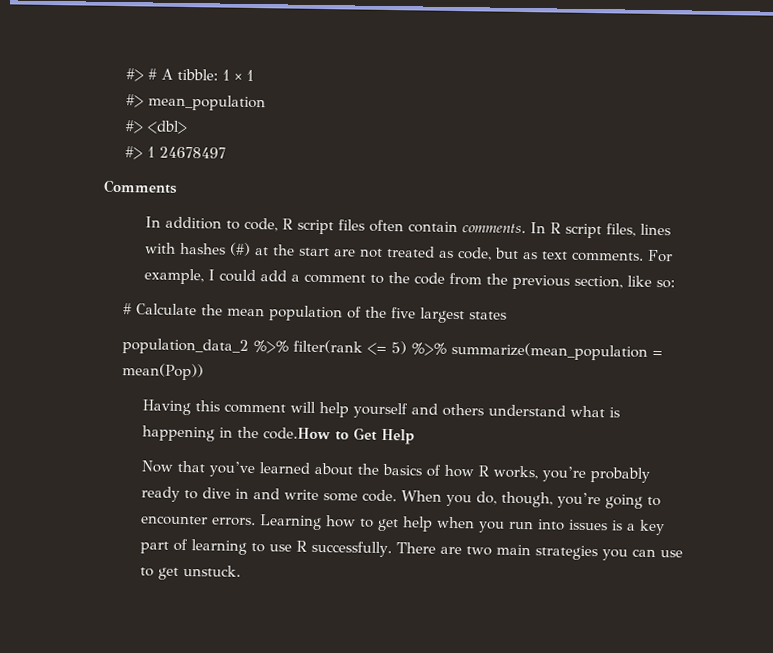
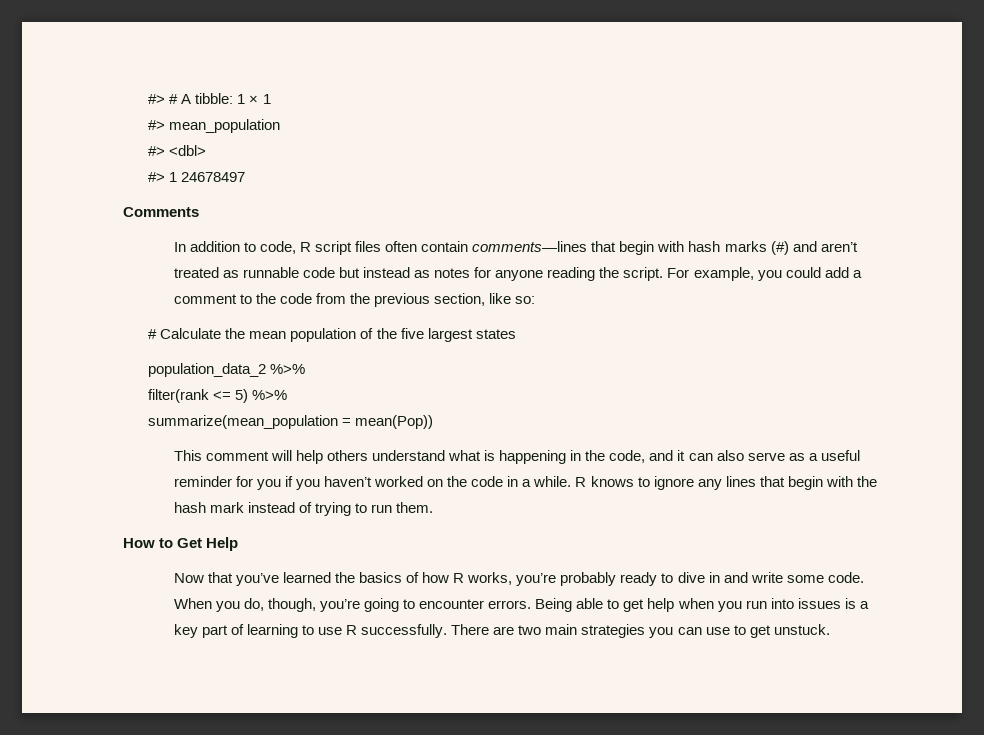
[461,222,671,239] [144,242,644,262] comments. In R script files, lines with hashes (#) at the start are not treated as code, but as text comments. -> [472,241,858,255] [173,267,664,281] comments—lines that begin with hash marks (#) and aren’t treated as runnable code but instead as notes for anyone reading the script.
[207,269,215,281] I -> [757,270,782,281] you
(289, 347) none -> (306, 369) //
(447, 349) none -> (288, 395) //
[141,399,220,416] Having this -> [173,450,202,461] This
[352,402,438,419] yourself and -> (323, 457) none
[262,427,331,441] code.How -> [609,450,860,463] [173,476,877,490] [173,502,434,516] [122,538,155,548] code, and it can also serve as a useful reminder for you if you haven’t worked on the code in a while. R knows to ignore any lines that begin with the hash mark instead of trying to run them. // How
[313,462,353,476] about -> (331, 577) none
[258,514,356,531] Learning how -> [535,598,604,612] Being able

